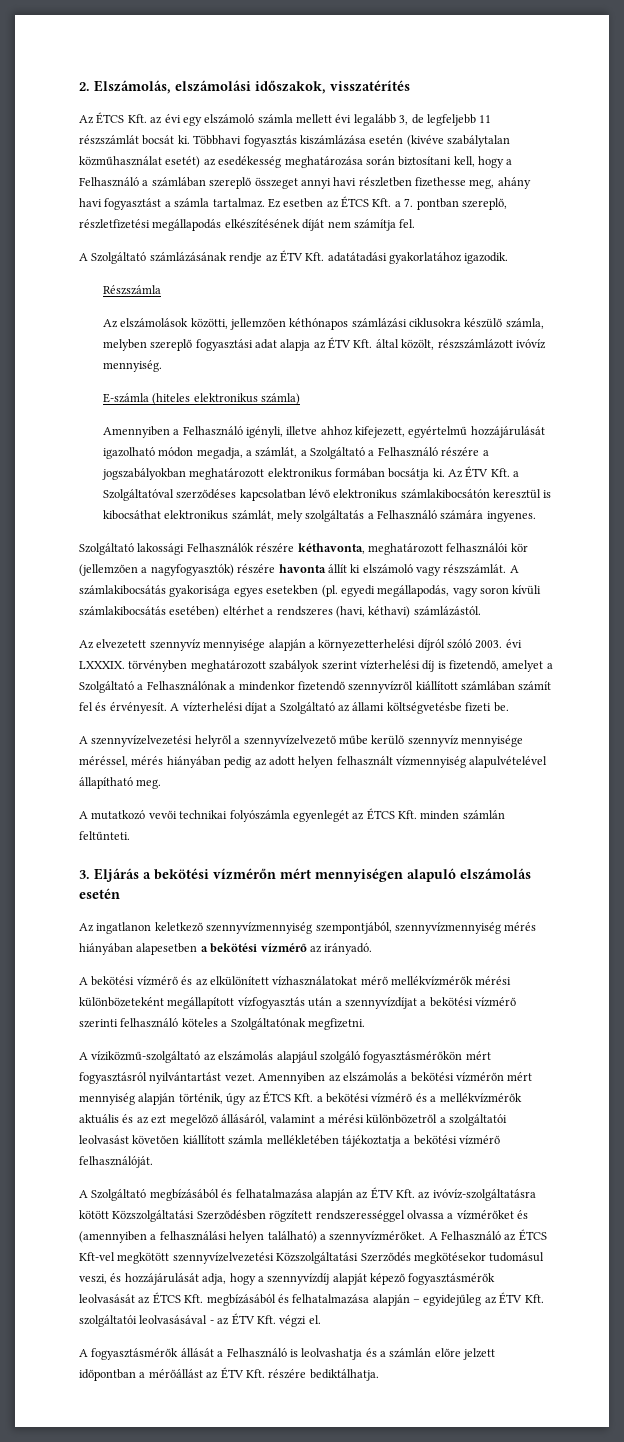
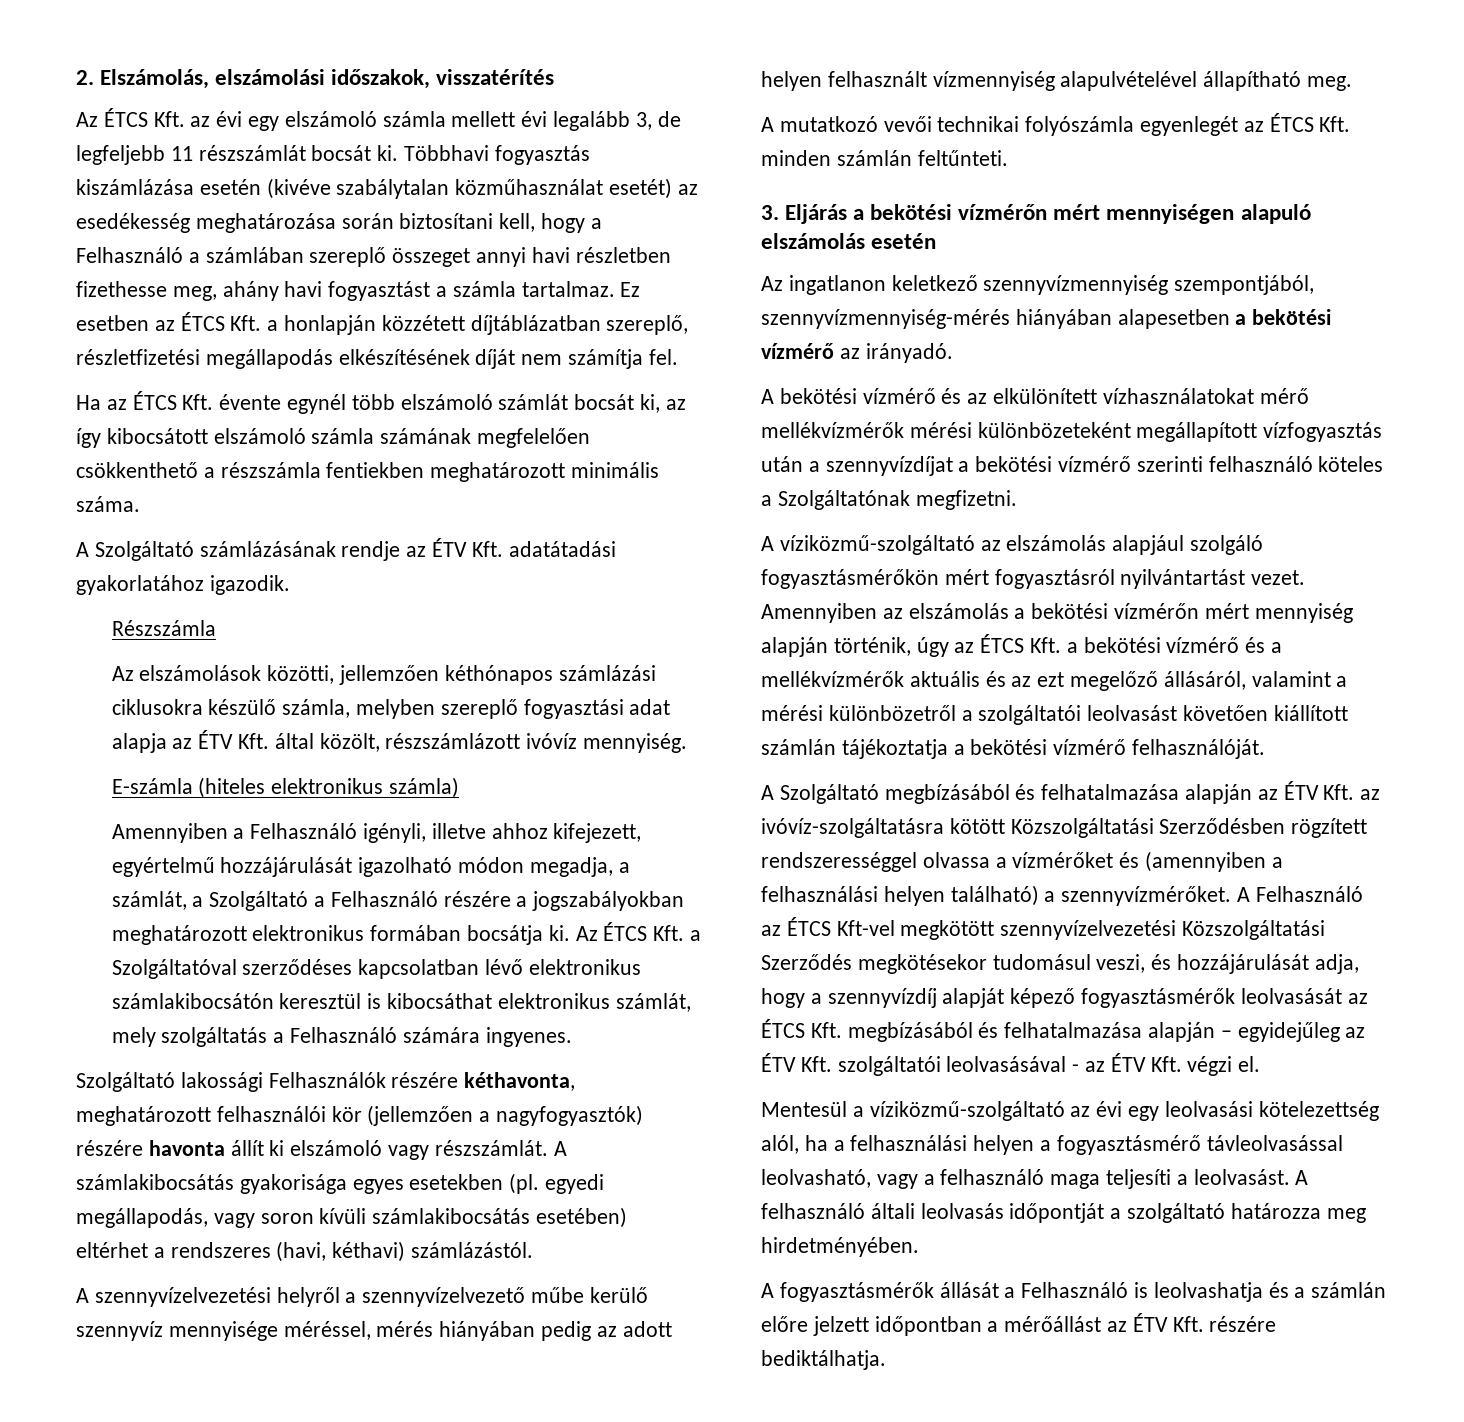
[404,198,459,210] 7. pontban -> [284,315,601,335] honlapján közzétett díjtáblázatban
(416, 223) none -> [76,391,686,414] [76,428,591,448] [76,462,660,482] [76,496,140,512] // Ha az ÉTCS Kft. évente egynél több elszámoló számlát bocsát ki, az így kibocsátott elszámoló számla számának megfelelően csökkenthető a részszámla fentiekben meghatározott minimális száma.
[465,466,489,478] ÉTV -> [603,922,648,941] ÉTCS
[79,639,522,651] [79,660,553,672] [79,681,552,693] [79,702,509,714] // Az elvezetett szennyvíz mennyisége alapján a környezetterhelési díjról szóló 2003. évi LXXXIX. törvényben meghatározott szabályok szerint vízterhelési díj is fizetendő, amelyet a Szolgáltató a Felhasználónak a mindenkor fizetendő szennyvízről kiállított számlában számít fel és érvényesít. A vízterhelési díjat a Szolgáltató az állami költségvetésbe fizeti be. -> (534, 1250) none
[394,922,537,934] szennyvízmennyiség mérés -> [761,309,1010,329] szennyvízmennyiség-mérés
[228,1135,339,1145] számla mellékletében -> [761,739,836,755] számlán
(321, 1319) none -> [761,1101,1379,1121] [761,1135,1343,1155] [761,1169,1309,1189] [761,1203,1366,1223] [761,1237,919,1257] // Mentesül a víziközmű-szolgáltató az évi egy leolvasási kötelezettség alól, ha a felhasználási helyen a fogyasztásmérő távleolvasással leolvasható, vagy a felhasználó maga teljesíti a leolvasást. A felhasználó általi leolvasás időpontját a szolgáltató határozza meg hirdetményében.

